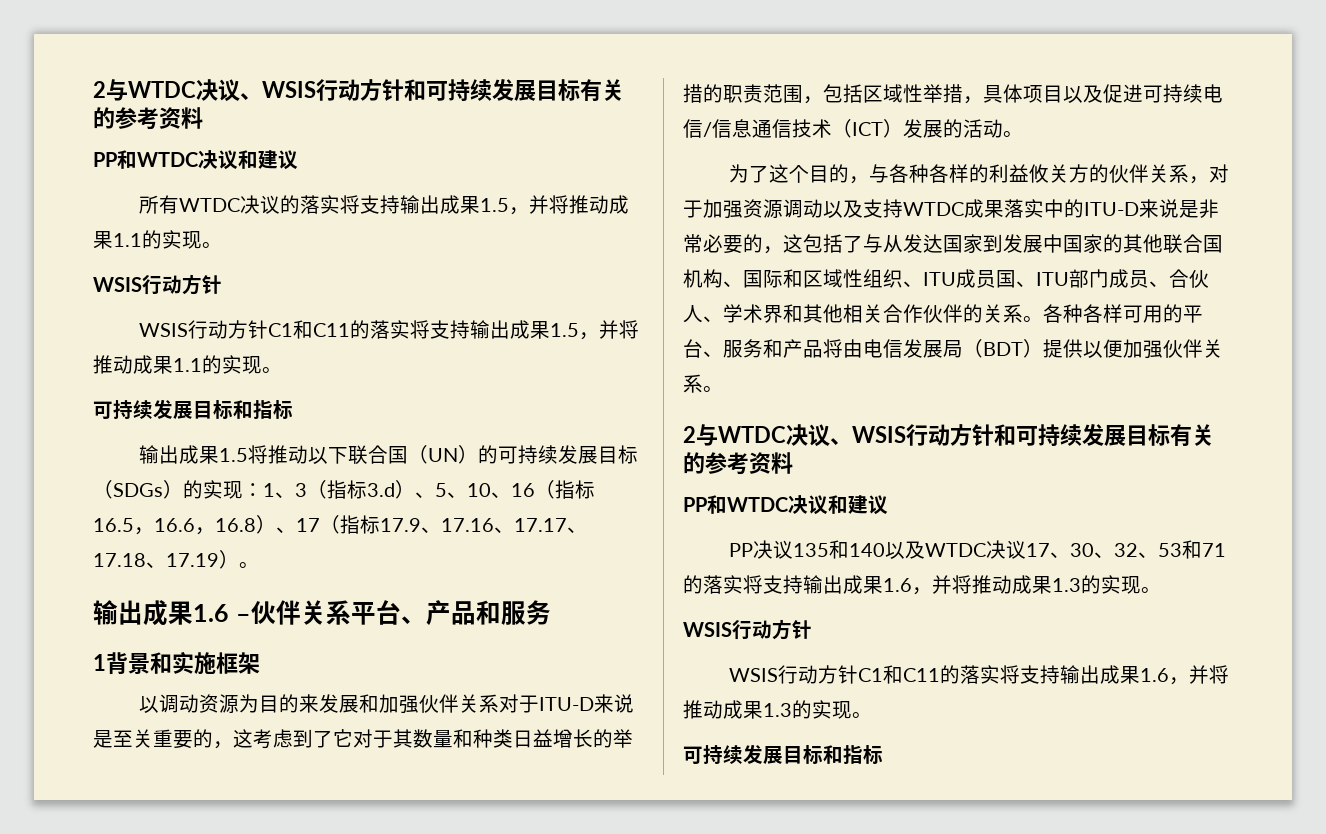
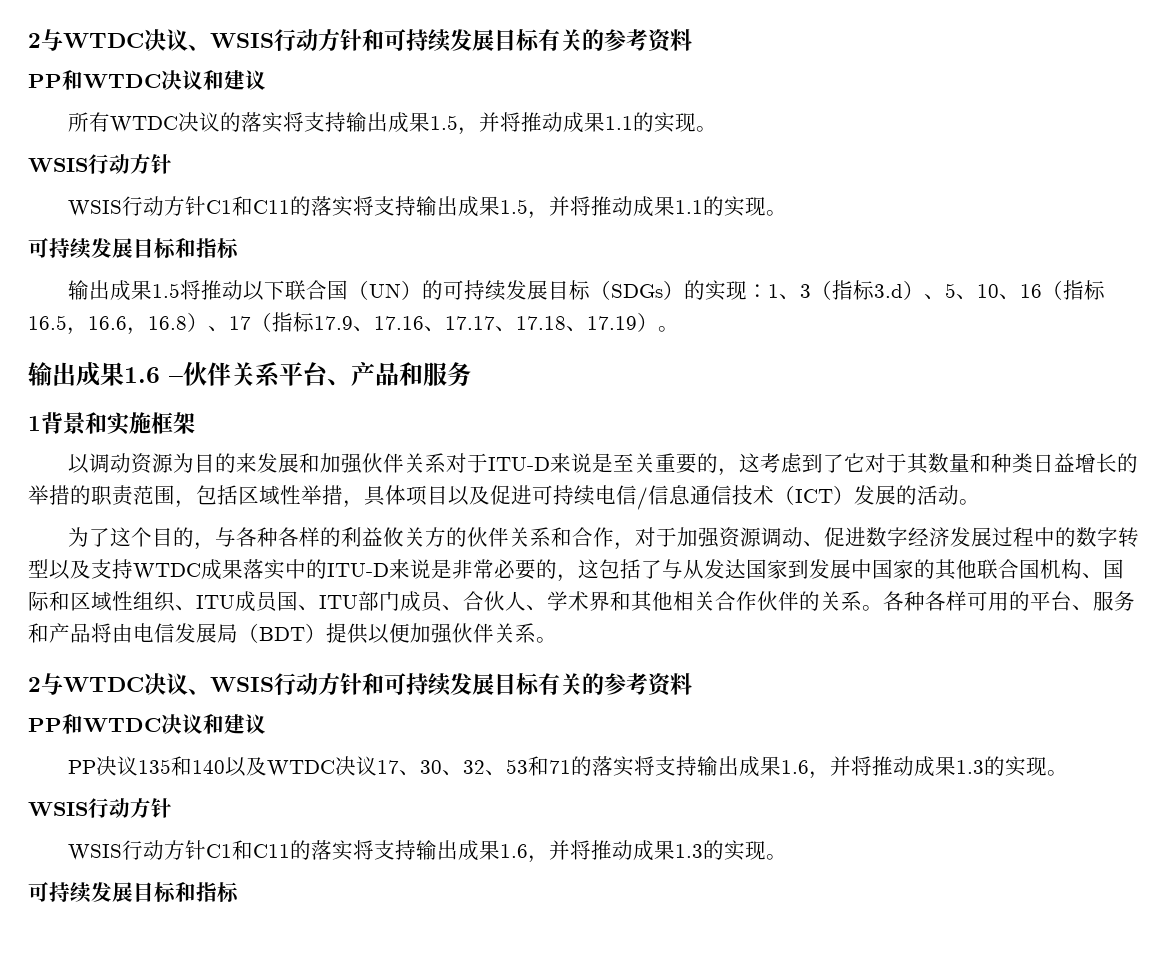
(1189, 173) none -> [551,527,615,547] 和合作
(823, 208) none -> [803,527,1140,548] [28,559,49,578] 、促进数字经济发展过程中的数字转型

